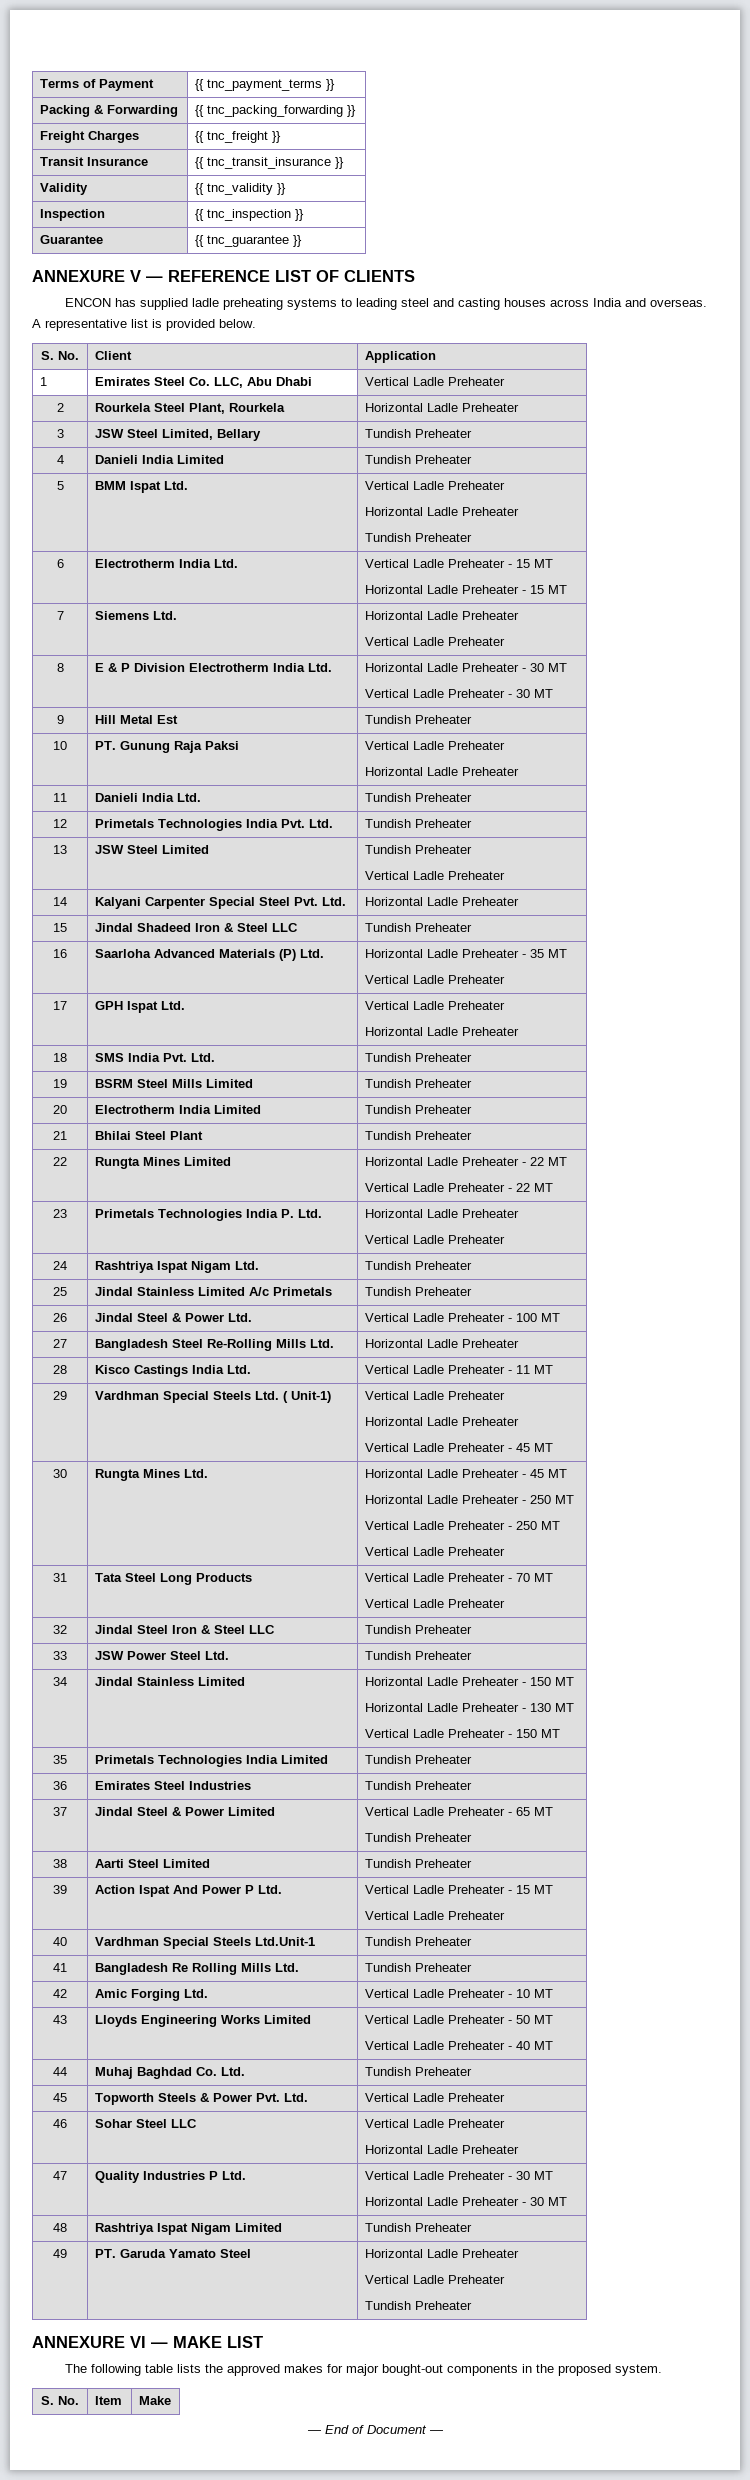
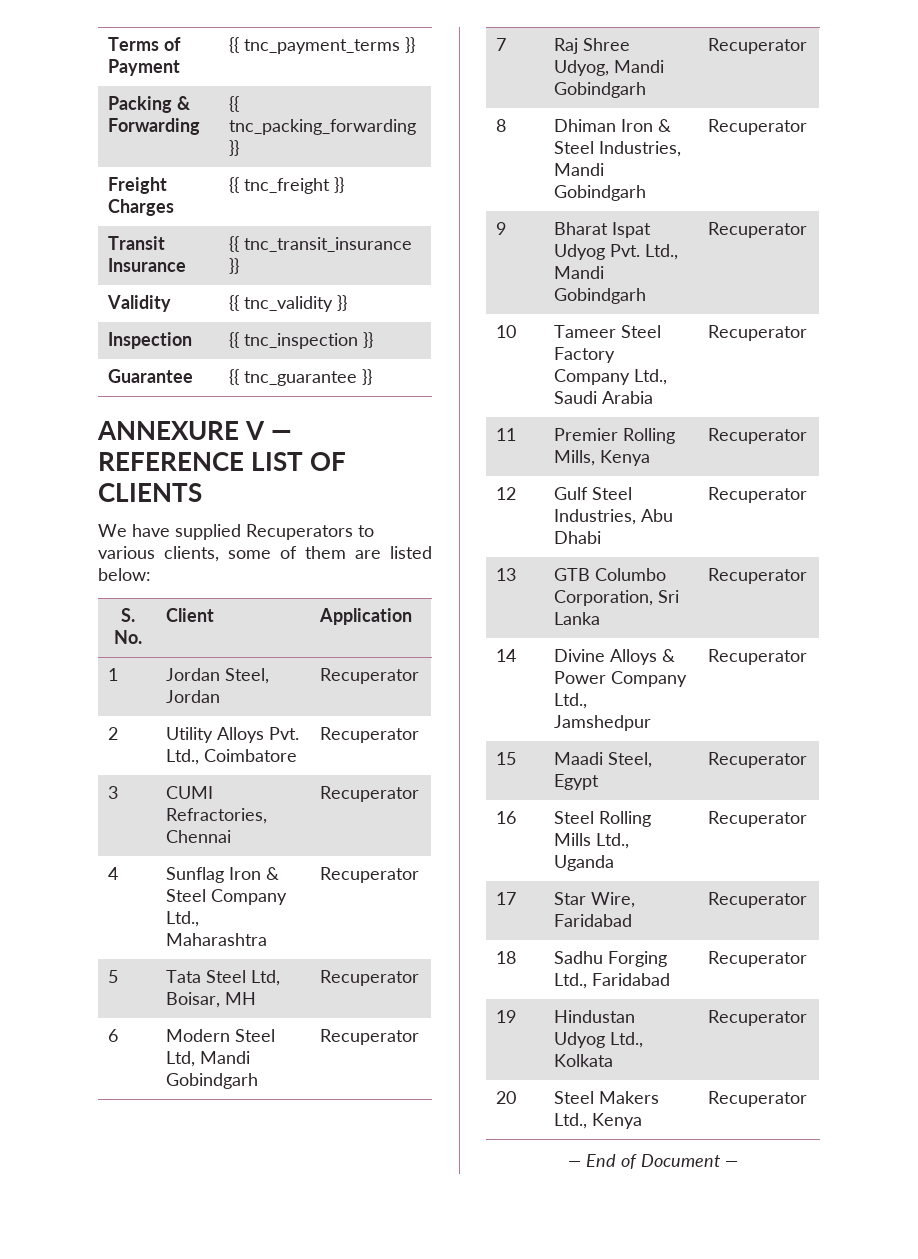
[65,298,708,310] [32,319,256,331] ENCON has supplied ladle preheating systems to leading steel and casting houses across India and overseas. A representative list is provided below. -> [98,524,374,540] [98,546,432,562] [98,568,151,581] We have supplied Recuperators to various clients, some of them are listed below:
[94,377,312,388] [364,377,505,386] [56,403,64,412] [94,403,285,414] [364,403,519,412] [56,429,64,438] [94,429,261,441] [364,429,472,438] [56,455,64,464] [94,455,224,464] [364,455,472,464] [56,481,64,490] [94,481,188,493] [364,481,505,490] [364,507,519,516] [364,533,472,542] [56,559,64,568] [94,559,238,568] [364,559,553,568] [364,585,567,594] [56,611,64,620] [94,611,177,620] [364,611,519,620] [364,637,505,646] [56,663,64,672] [94,663,332,672] [364,663,567,672] [364,689,553,698] [56,715,64,724] [94,715,178,724] [364,715,472,724] [53,741,67,750] [94,741,239,753] [364,741,505,750] [364,767,519,776] [53,793,67,802] [94,793,201,802] [364,793,472,802] [53,819,67,828] [94,819,333,831] [364,819,472,828] [53,845,67,854] [94,845,209,854] [364,845,472,854] [364,871,505,880] [53,897,67,906] [94,897,346,909] [364,897,519,906] [53,923,67,932] [94,923,298,932] [364,923,472,932] [53,949,67,958] [94,949,324,961] [364,949,567,958] [364,975,505,984] [53,1001,67,1010] [94,1001,185,1013] [364,1001,505,1010] [364,1027,519,1036] [53,1053,67,1062] [94,1053,215,1062] [364,1053,472,1062] [53,1079,67,1088] [94,1079,253,1088] [364,1079,472,1088] [53,1105,67,1114] [94,1105,261,1114] [364,1105,472,1114] [53,1131,67,1140] [94,1131,203,1140] [364,1131,472,1140] [53,1157,67,1166] [94,1157,231,1169] [364,1157,567,1166] [364,1183,553,1192] [53,1209,67,1218] [94,1209,322,1221] [364,1209,519,1218] [364,1235,505,1244] [53,1261,67,1270] [94,1261,259,1273] [364,1261,472,1270] [53,1287,67,1296] [94,1287,332,1296] [364,1287,472,1296] [53,1313,67,1322] [94,1313,252,1322] [364,1313,560,1322] [53,1339,67,1348] [94,1339,334,1351] [364,1339,519,1348] [53,1365,67,1374] [94,1365,251,1377] [364,1365,553,1374] [53,1391,67,1400] [94,1391,331,1403] [364,1391,505,1400] [364,1417,519,1426] [364,1443,553,1452] [53,1469,67,1478] [94,1469,208,1481] [364,1469,567,1478] [364,1495,574,1504] [364,1521,560,1530] [364,1547,505,1556] [53,1573,67,1582] [94,1573,252,1585] [364,1573,553,1582] [364,1599,505,1608] [53,1625,67,1634] [94,1625,275,1634] [364,1625,472,1634] [53,1651,67,1660] [94,1651,229,1660] [364,1651,472,1660] [53,1677,67,1686] [94,1677,245,1686] [364,1677,574,1686] [364,1703,574,1712] [364,1729,560,1738] [53,1755,67,1764] [94,1755,328,1767] [364,1755,472,1764] [53,1781,67,1790] [94,1781,251,1790] [364,1781,472,1790] [53,1807,67,1816] [94,1807,275,1816] [364,1807,553,1816] [364,1833,472,1842] [53,1859,67,1868] [94,1859,210,1868] [364,1859,472,1868] [53,1885,67,1894] [94,1885,282,1897] [364,1885,553,1894] [364,1911,505,1920] [53,1937,67,1946] [94,1937,315,1949] [364,1937,472,1946] [53,1963,67,1972] [94,1963,299,1975] [364,1963,472,1972] [53,1989,67,1998] [94,1989,208,2001] [364,1989,553,1998] [53,2015,67,2024] [94,2015,311,2027] [364,2015,553,2024] [364,2041,553,2050] [53,2067,67,2076] [94,2067,245,2079] [364,2067,472,2076] [53,2093,67,2102] [94,2093,308,2105] [364,2093,505,2102] [53,2119,67,2128] [94,2119,197,2128] [364,2119,505,2128] [364,2145,519,2154] [53,2171,67,2180] [94,2171,246,2183] [364,2171,553,2180] [364,2197,567,2206] [53,2223,67,2232] [94,2223,282,2235] [364,2223,472,2232] [53,2249,67,2258] [94,2249,251,2258] [364,2249,519,2258] [364,2275,505,2284] [364,2301,472,2310] [32,2336,263,2348] [65,2364,663,2376] [41,2396,79,2405] [94,2396,122,2405] [138,2396,171,2405] Emirates Steel Co. LLC, Abu Dhabi | Vertical Ladle Preheater // 2 | Rourkela Steel Plant, Rourkela | Horizontal Ladle Preheater // 3 | JSW Steel Limited, Bellary | Tundish Preheater // 4 | Danieli India Limited | Tundish Preheater // 5 | BMM Ispat Ltd. | Vertical Ladle Preheater // Horizontal Ladle Preheater // Tundish Preheater // 6 | Electrotherm India Ltd. | Vertical Ladle Preheater - 15 MT // Horizontal Ladle Preheater - 15 MT // 7 | Siemens Ltd. | Horizontal Ladle Preheater // Vertical Ladle Preheater // 8 | E & P Division Electrotherm India Ltd. | Horizontal Ladle Preheater - 30 MT // Vertical Ladle Preheater - 30 MT // 9 | Hill Metal Est | Tundish Preheater // 10 | PT. Gunung Raja Paksi | Vertical Ladle Preheater // Horizontal Ladle Preheater // 11 | Danieli India Ltd. | Tundish Preheater // 12 | Primetals Technologies India Pvt. Ltd. | Tundish Preheater // 13 | JSW Steel Limited | Tundish Preheater // Vertical Ladle Preheater // 14 | Kalyani Carpenter Special Steel Pvt. Ltd. | Horizontal Ladle Preheater // 15 | Jindal Shadeed Iron & Steel LLC | Tundish Preheater // 16 | Saarloha Advanced Materials (P) Ltd. | Horizontal Ladle Preheater - 35 MT // Vertical Ladle Preheater // 17 | GPH Ispat Ltd. | Vertical Ladle Preheater // Horizontal Ladle Preheater // 18 | SMS India Pvt. Ltd. | Tundish Preheater // 19 | BSRM Steel Mills Limited | Tundish Preheater // 20 | Electrotherm India Limited | Tundish Preheater // 21 | Bhilai Steel Plant | Tundish Preheater // 22 | Rungta Mines Limited | Horizontal Ladle Preheater - 22 MT // Vertical Ladle Preheater - 22 MT // 23 | Primetals Technologies India P. Ltd. | Horizontal Ladle Preheater // Vertical Ladle Preheater // 24 | Rashtriya Ispat Nigam Ltd. | Tundish Preheater // 25 | Jindal Stainless Limited A/c Primetals | Tundish Preheater // 26 | Jindal Steel & Power Ltd. | Vertical Ladle Preheater - 100 MT // 27 | Bangladesh Steel Re-Rolling Mills Ltd. | Horizontal Ladle Preheater // 28 | Kisco Castings India Ltd. | Vertical Ladle Preheater - 11 MT // 29 | Vardhman Special Steels Ltd. ( Unit-1) | Vertical Ladle Preheater // Horizontal Ladle Preheater // Vertical Ladle Preheater - 45 MT // 30 | Rungta Mines Ltd. | Horizontal Ladle Preheater - 45 MT // Horizontal Ladle Preheater - 250 MT // Vertical Ladle Preheater - 250 MT // Vertical Ladle Preheater // 31 | Tata Steel Long Products | Vertical Ladle Preheater - 70 MT // Vertical Ladle Preheater // 32 | Jindal Steel Iron & Steel LLC | Tundish Preheater // 33 | JSW Power Steel Ltd. | Tundish Preheater // 34 | Jindal Stainless Limited | Horizontal Ladle Preheater - 150 MT // Horizontal Ladle Preheater - 130 MT // Vertical Ladle Preheater - 150 MT // 35 | Primetals Technologies India Limited | Tundish Preheater // 36 | Emirates Steel Industries | Tundish Preheater // 37 | Jindal Steel & Power Limited | Vertical Ladle Preheater - 65 MT // Tundish Preheater // 38 | Aarti Steel Limited | Tundish Preheater // 39 | Action Ispat And Power P Ltd. | Vertical Ladle Preheater - 15 MT // Vertical Ladle Preheater // 40 | Vardhman Special Steels Ltd.Unit-1 | Tundish Preheater // 41 | Bangladesh Re Rolling Mills Ltd. | Tundish Preheater // 42 | Amic Forging Ltd. | Vertical Ladle Preheater - 10 MT // 43 | Lloyds Engineering Works Limited | Vertical Ladle Preheater - 50 MT // Vertical Ladle Preheater - 40 MT // 44 | Muhaj Baghdad Co. Ltd. | Tundish Preheater // 45 | Topworth Steels & Power Pvt. Ltd. | Vertical Ladle Preheater // 46 | Sohar Steel LLC | Vertical Ladle Preheater // Horizontal Ladle Preheater // 47 | Quality Industries P Ltd. | Vertical Ladle Preheater - 30 MT // Horizontal Ladle Preheater - 30 MT // 48 | Rashtriya Ispat Nigam Limited | Tundish Preheater // 49 | PT. Garuda Yamato Steel | Horizontal Ladle Preheater // Vertical Ladle Preheater // Tundish Preheater // ANNEXURE VI — MAKE LIST // The following table lists the approved makes for major bought-out components in the proposed system. // S. No. | Item | Make -> [166,668,270,684] [166,690,221,703] [320,668,420,684] [108,727,119,740] [166,727,300,743] [166,749,298,765] [320,727,420,743] [108,786,119,799] [166,786,214,799] [166,808,268,824] [166,830,232,843] [320,786,420,802] [108,867,119,880] [166,867,280,883] [166,889,288,905] [166,911,200,927] [166,933,268,946] [320,867,420,883] [108,970,119,983] [166,970,281,986] [166,992,257,1008] [320,970,420,986] [108,1029,119,1042] [166,1029,276,1042] [166,1051,251,1067] [166,1073,259,1089] [320,1029,420,1045] [496,38,507,51] [554,38,631,54] [554,60,665,76] [554,82,647,98] [708,38,808,54] [496,119,507,132] [554,119,672,132] [554,141,682,157] [554,163,605,176] [554,185,647,201] [708,119,808,135] [496,222,507,235] [554,222,652,238] [554,244,679,260] [554,266,605,279] [554,288,647,304] [708,222,808,238] [496,325,517,338] [554,325,662,338] [554,347,616,363] [554,369,668,385] [554,391,654,404] [708,325,808,341] [496,428,517,441] [554,428,676,444] [554,450,651,466] [708,428,808,444] [496,487,517,500] [554,487,633,500] [554,509,674,525] [554,531,602,544] [708,487,808,503] [496,568,517,581] [554,568,667,581] [554,590,680,606] [554,612,601,625] [708,568,808,584] [496,649,517,662] [554,649,676,665] [554,671,688,687] [554,693,588,709] [554,715,652,731] [708,649,808,665] [496,752,517,765] [554,752,653,768] [554,774,600,790] [708,752,808,768] [496,811,517,824] [554,811,652,827] [554,833,630,849] [554,855,615,871] [708,811,808,827] [496,892,517,905] [554,892,636,908] [554,914,633,927] [708,892,808,908] [496,951,517,964] [554,951,668,967] [554,973,671,989] [708,951,808,967] [496,1010,517,1023] [554,1010,636,1023] [554,1032,644,1048] [554,1054,614,1067] [708,1010,808,1026] [496,1091,517,1104] [554,1091,660,1104] [554,1113,643,1129] [708,1091,808,1107] Jordan Steel, Jordan | Recuperator // 2 | Utility Alloys Pvt. Ltd., Coimbatore | Recuperator // 3 | CUMI Refractories, Chennai | Recuperator // 4 | Sunflag Iron & Steel Company Ltd., Maharashtra | Recuperator // 5 | Tata Steel Ltd, Boisar, MH | Recuperator // 6 | Modern Steel Ltd, Mandi Gobindgarh | Recuperator // 7 | Raj Shree Udyog, Mandi Gobindgarh | Recuperator // 8 | Dhiman Iron & Steel Industries, Mandi Gobindgarh | Recuperator // 9 | Bharat Ispat Udyog Pvt. Ltd., Mandi Gobindgarh | Recuperator // 10 | Tameer Steel Factory Company Ltd., Saudi Arabia | Recuperator // 11 | Premier Rolling Mills, Kenya | Recuperator // 12 | Gulf Steel Industries, Abu Dhabi | Recuperator // 13 | GTB Columbo Corporation, Sri Lanka | Recuperator // 14 | Divine Alloys & Power Company Ltd., Jamshedpur | Recuperator // 15 | Maadi Steel, Egypt | Recuperator // 16 | Steel Rolling Mills Ltd., Uganda | Recuperator // 17 | Star Wire, Faridabad | Recuperator // 18 | Sadhu Forging Ltd., Faridabad | Recuperator // 19 | Hindustan Udyog Ltd., Kolkata | Recuperator // 20 | Steel Makers Ltd., Kenya | Recuperator

